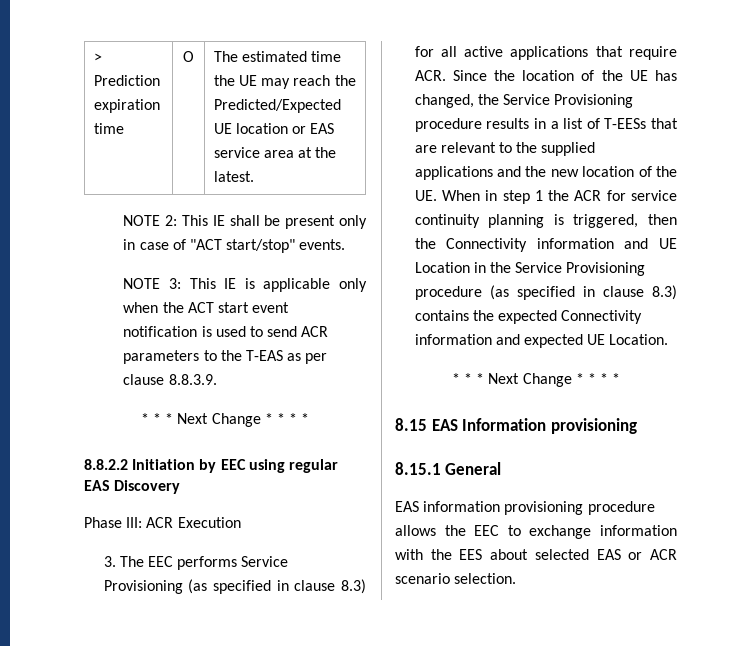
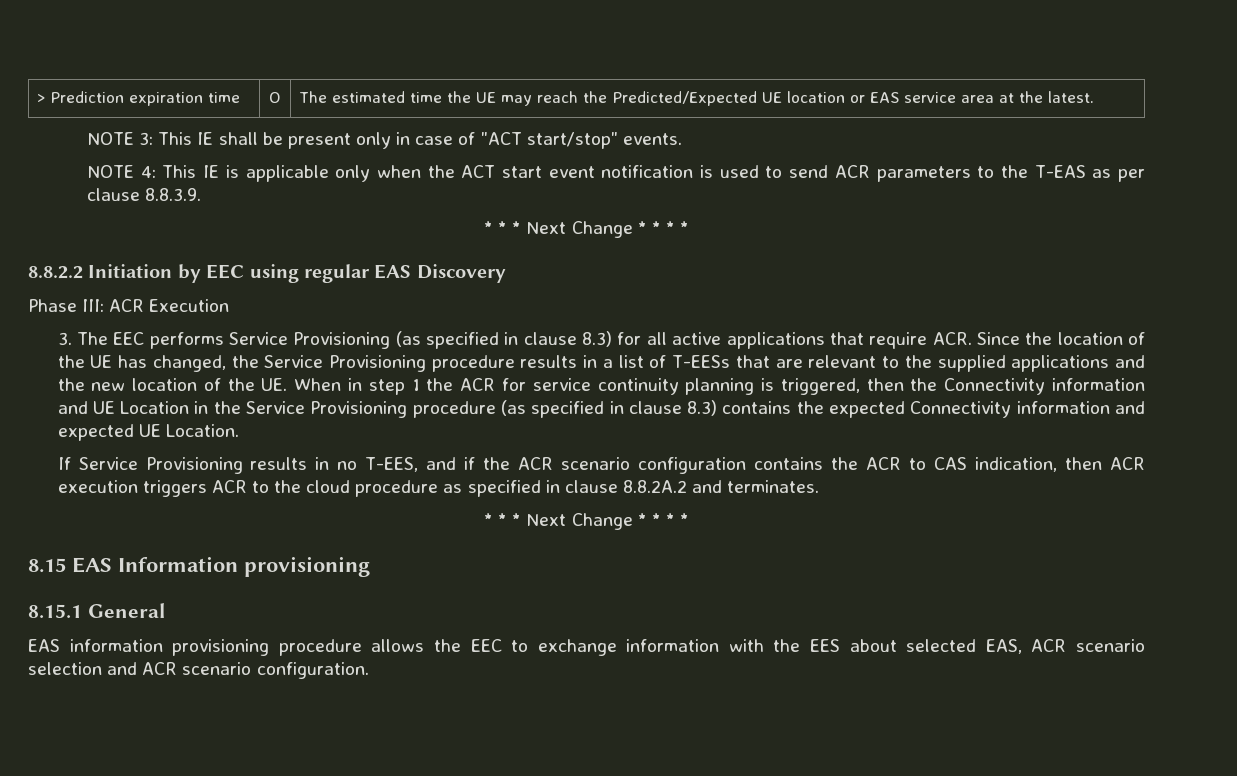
[165,215,178,226] 2: -> [139,132,154,145] 3:
[169,278,182,289] 3: -> [140,166,156,178] 4:
(669, 339) none -> [57,457,1145,474] [57,480,820,497] // If Service Provisioning results in no T-EES, and if the ACR scenario configuration contains the ACR to CAS indication, then ACR execution triggers ACR to the cloud procedure as specified in clause 8.8.2A.2 and terminates.
[596,549,677,560] [395,573,517,584] EAS or ACR scenario selection. -> [985,639,1145,654] [28,662,369,679] EAS, ACR scenario selection and ACR scenario configuration.

